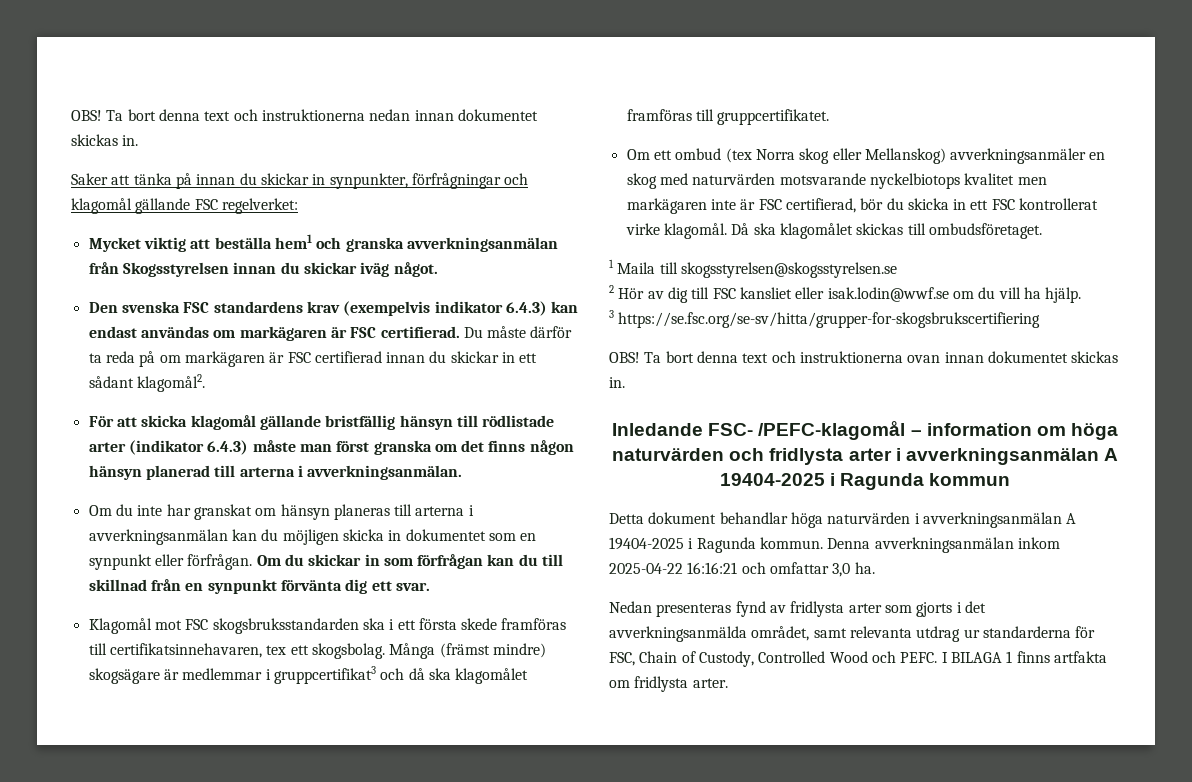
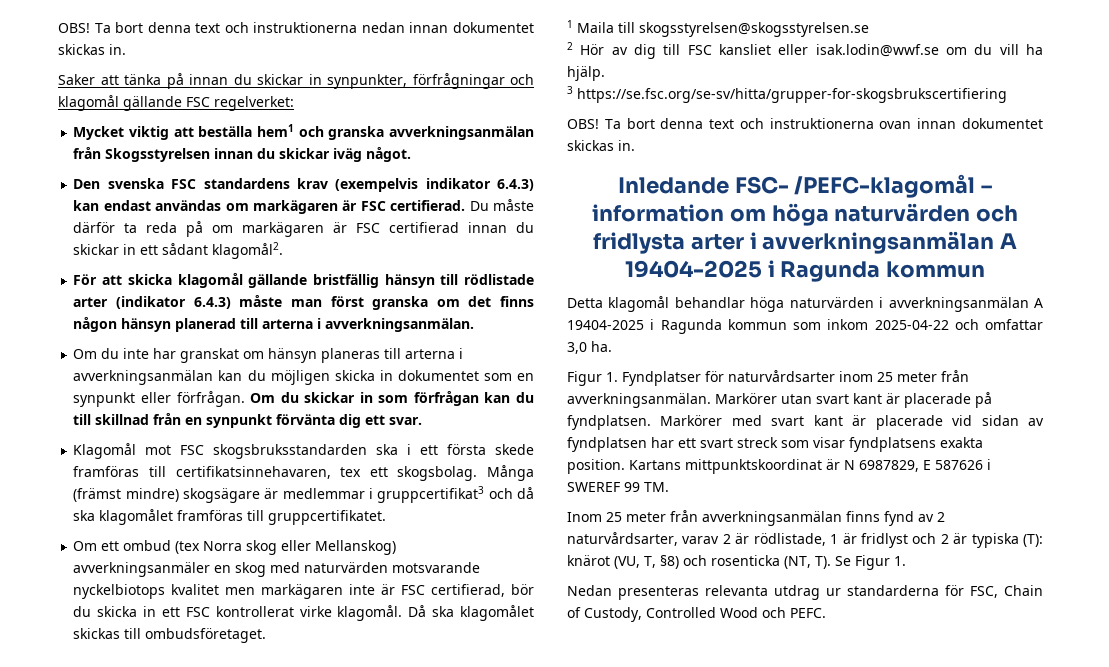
[648,512,717,524] dokument -> [608,296,670,312] klagomål
[759,537,1014,553] kommun. Denna avverkningsanmälan -> [727,319,821,330] kommun som
[687,562,738,574] 16:16:21 -> (949, 325) none
[609,601,986,617] [609,626,847,642] Nedan presenteras fynd av fridlysta arter som gjorts i det avverkningsanmälda området, samt -> [567,370,969,386] [567,392,992,408] [567,415,1044,430] [567,437,983,452] [567,459,991,474] [567,482,669,492] [567,510,945,526] [567,532,1043,548] [567,555,906,570] [567,585,699,600] Figur 1. Fyndplatser för naturvårdsarter inom 25 meter från avverkningsanmälan. Markörer utan svart kant är placerade på fyndplatsen. Markörer med svart kant är placerade vid sidan av fyndplatsen har ett svart streck som visar fyndplatsens exakta position. Kartans mittpunktskoordinat är N 6987829, E 587626 i SWEREF 99 TM. // Inom 25 meter från avverkningsanmälan finns fynd av 2 naturvårdsarter, varav 2 är rödlistade, 1 är fridlyst och 2 är typiska (T): knärot (VU, T, §8) och rosenticka (NT, T). Se Figur 1. // Nedan presenteras
[941,651,1107,663] [609,676,728,692] I BILAGA 1 finns artfakta om fridlysta arter. -> (826, 613) none

